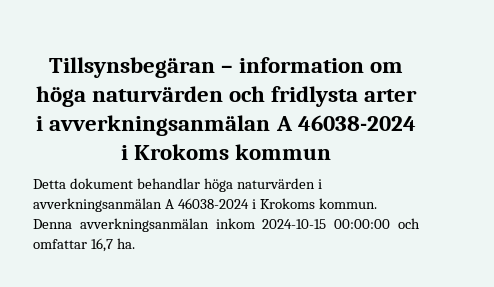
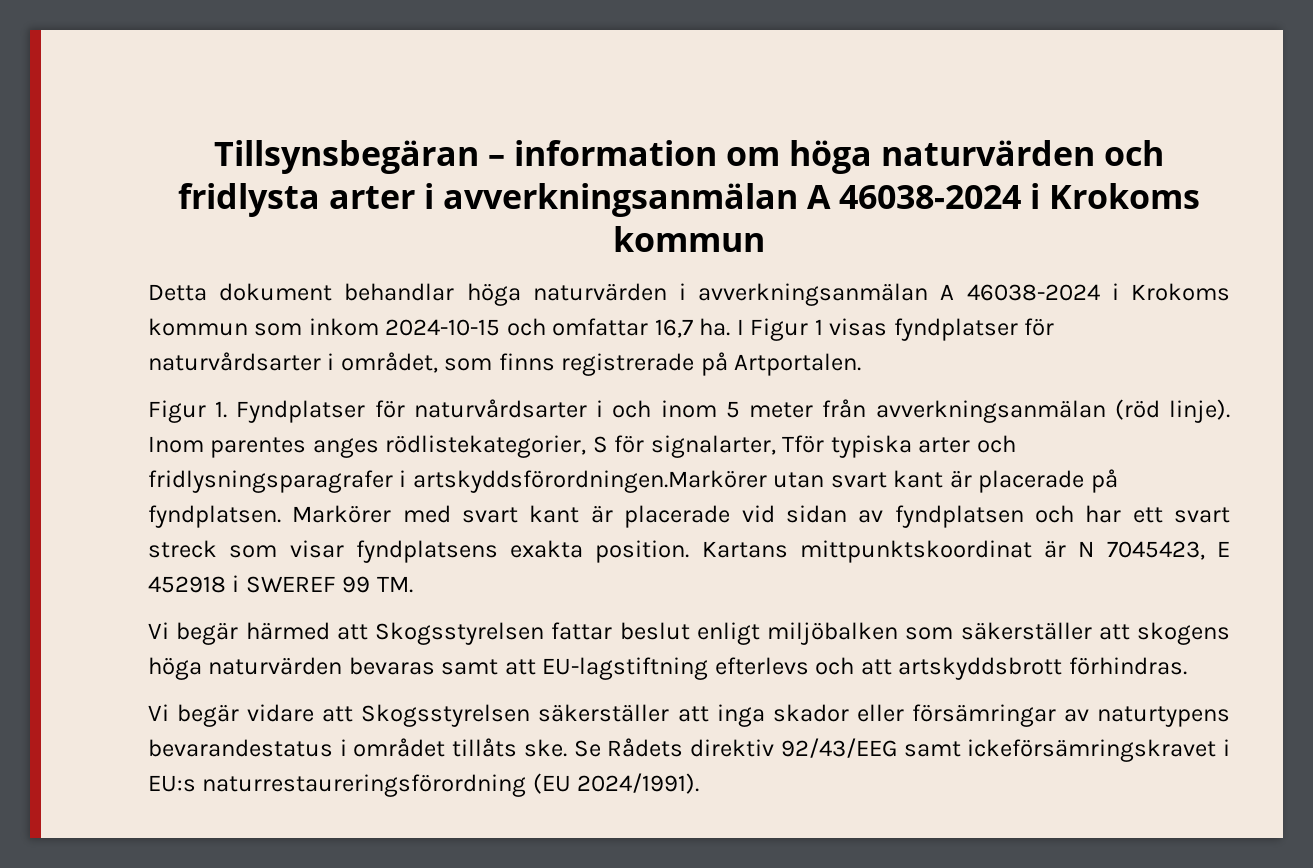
[318,198,377,209] [33,218,209,232] kommun. Denna avverkningsanmälan -> [148,318,303,336] kommun som
[334,219,391,229] 00:00:00 -> (501, 327) none
(135, 243) none -> [736,318,1055,341] [148,352,862,376] [148,399,1231,423] [148,435,1016,458] [148,469,1118,493] [148,505,1231,528] [148,540,1230,563] [148,575,413,593] [148,622,1230,645] [148,657,1187,680] [148,704,1231,727] [148,738,1231,762] [148,773,700,797] I Figur 1 visas fyndplatser för naturvårdsarter i området, som finns registrerade på Artportalen. // Figur 1. Fyndplatser för naturvårdsarter i och inom 5 meter från avverkningsanmälan (röd linje). Inom parentes anges rödlistekategorier, S för signalarter, Tför typiska arter och fridlysningsparagrafer i artskyddsförordningen.Markörer utan svart kant är placerade på fyndplatsen. Markörer med svart kant är placerade vid sidan av fyndplatsen och har ett svart streck som visar fyndplatsens exakta position. Kartans mittpunktskoordinat är N 7045423, E 452918 i SWEREF 99 TM. // Vi begär härmed att Skogsstyrelsen fattar beslut enligt miljöbalken som säkerställer att skogens höga naturvärden bevaras samt att EU-lagstiftning efterlevs och att artskyddsbrott förhindras. // Vi begär vidare att Skogsstyrelsen säkerställer att inga skador eller försämringar av naturtypens bevarandestatus i området tillåts ske. Se Rådets direktiv 92/43/EEG samt ickeförsämringskravet i EU:s naturrestaureringsförordning (EU 2024/1991).

